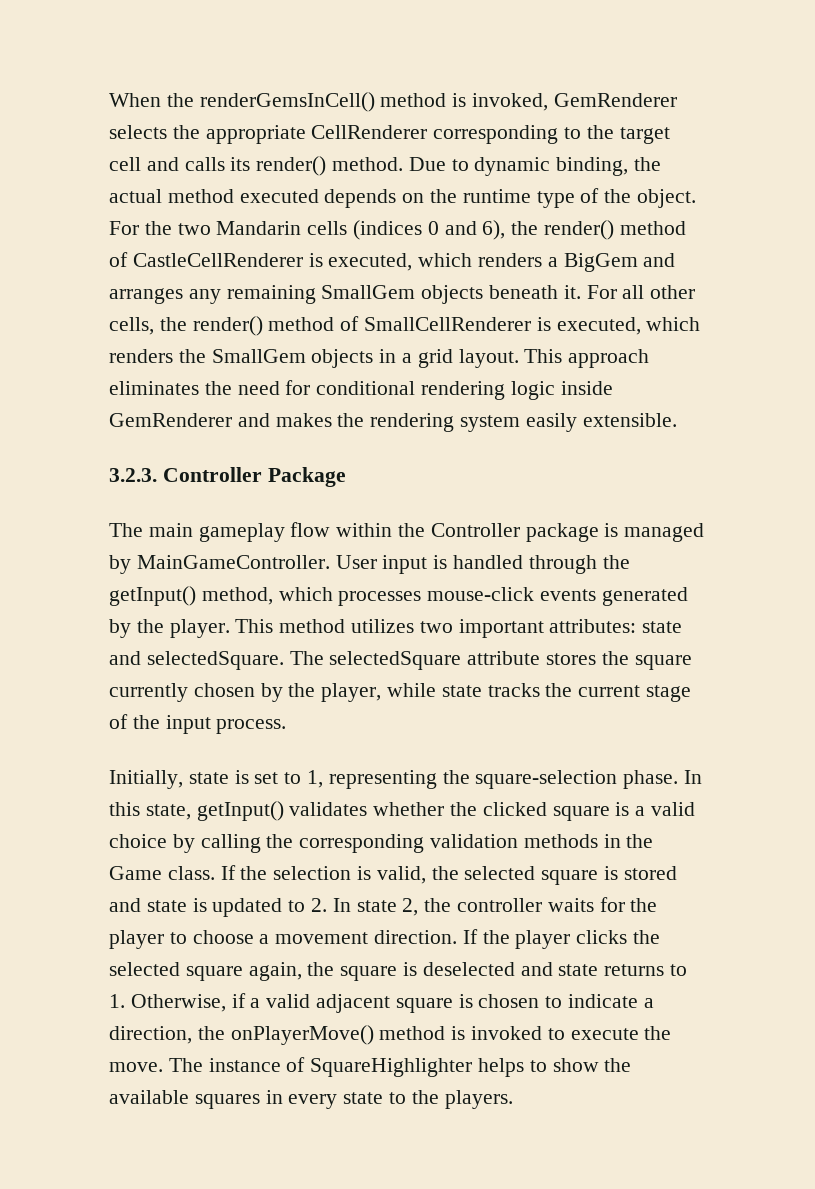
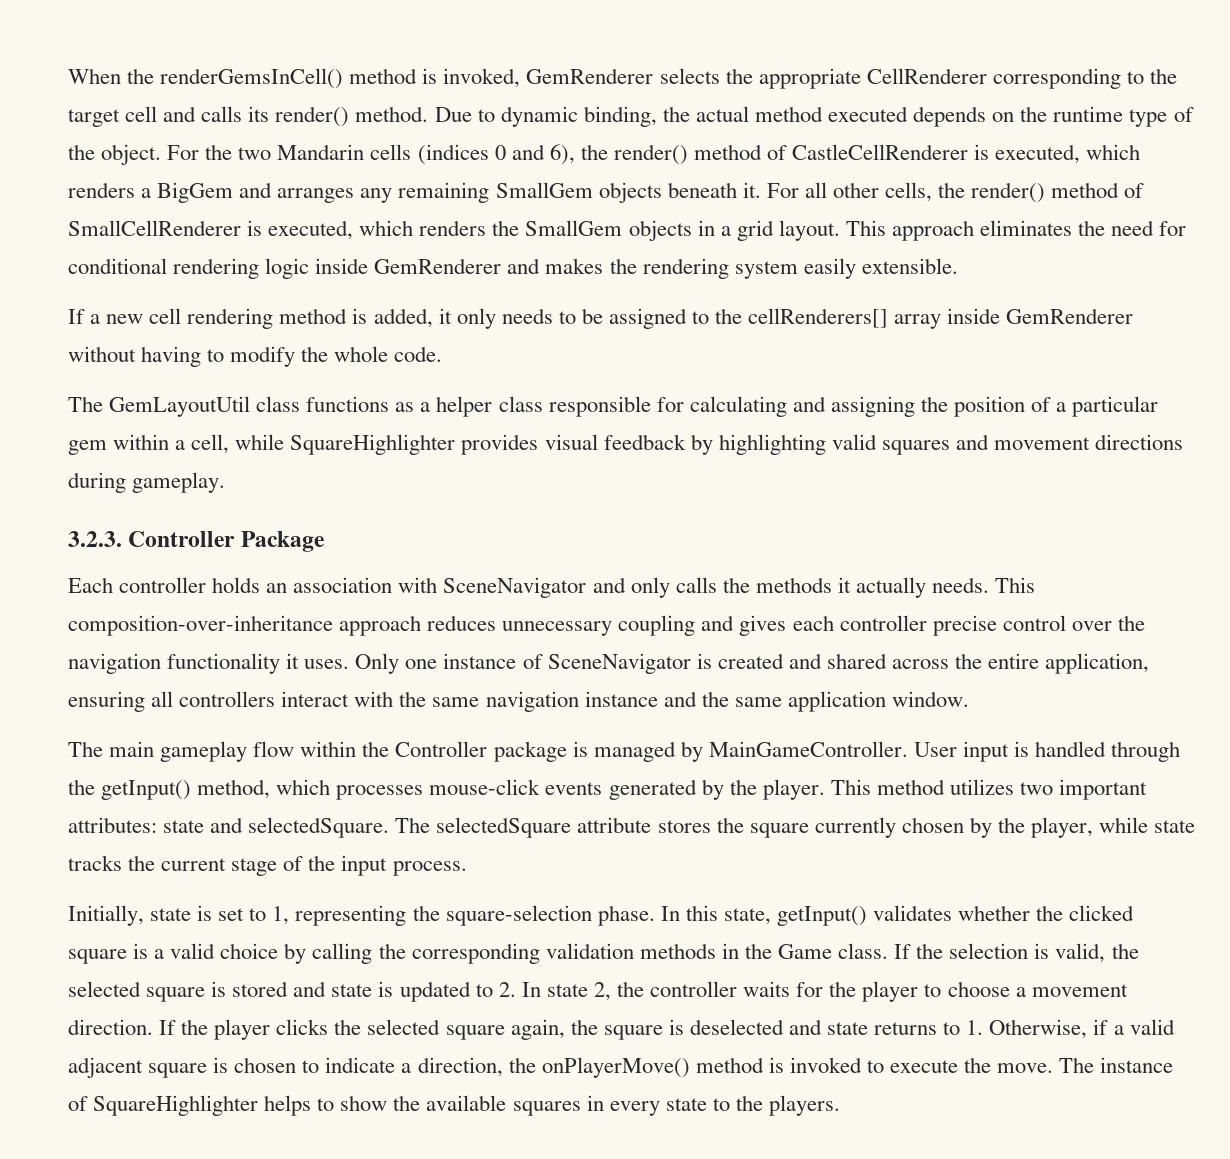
[109,467,346,487] 3.2.3. Controller Package -> [68,308,1134,329] [68,346,443,367] [68,396,1159,417] [68,434,1184,455] [68,472,226,493] [68,531,325,552] [68,577,1036,598] [68,615,1145,636] [68,653,1150,674] [68,691,969,712] If a new cell rendering method is added, it only needs to be assigned to the cellRenderers[] array inside GemRenderer without having to modify the whole code. // The GemLayoutUtil class functions as a helper class responsible for calculating and assigning the position of a particular gem within a cell, while SquareHighlighter provides visual feedback by highlighting valid squares and movement directions during gameplay. // 3.2.3. Controller Package // Each controller holds an association with SceneNavigator and only calls the methods it actually needs. This composition-over-inheritance approach reduces unnecessary coupling and gives each controller precise control over the navigation functionality it uses. Only one instance of SceneNavigator is created and shared across the entire application, ensuring all controllers interact with the same navigation instance and the same application window.

